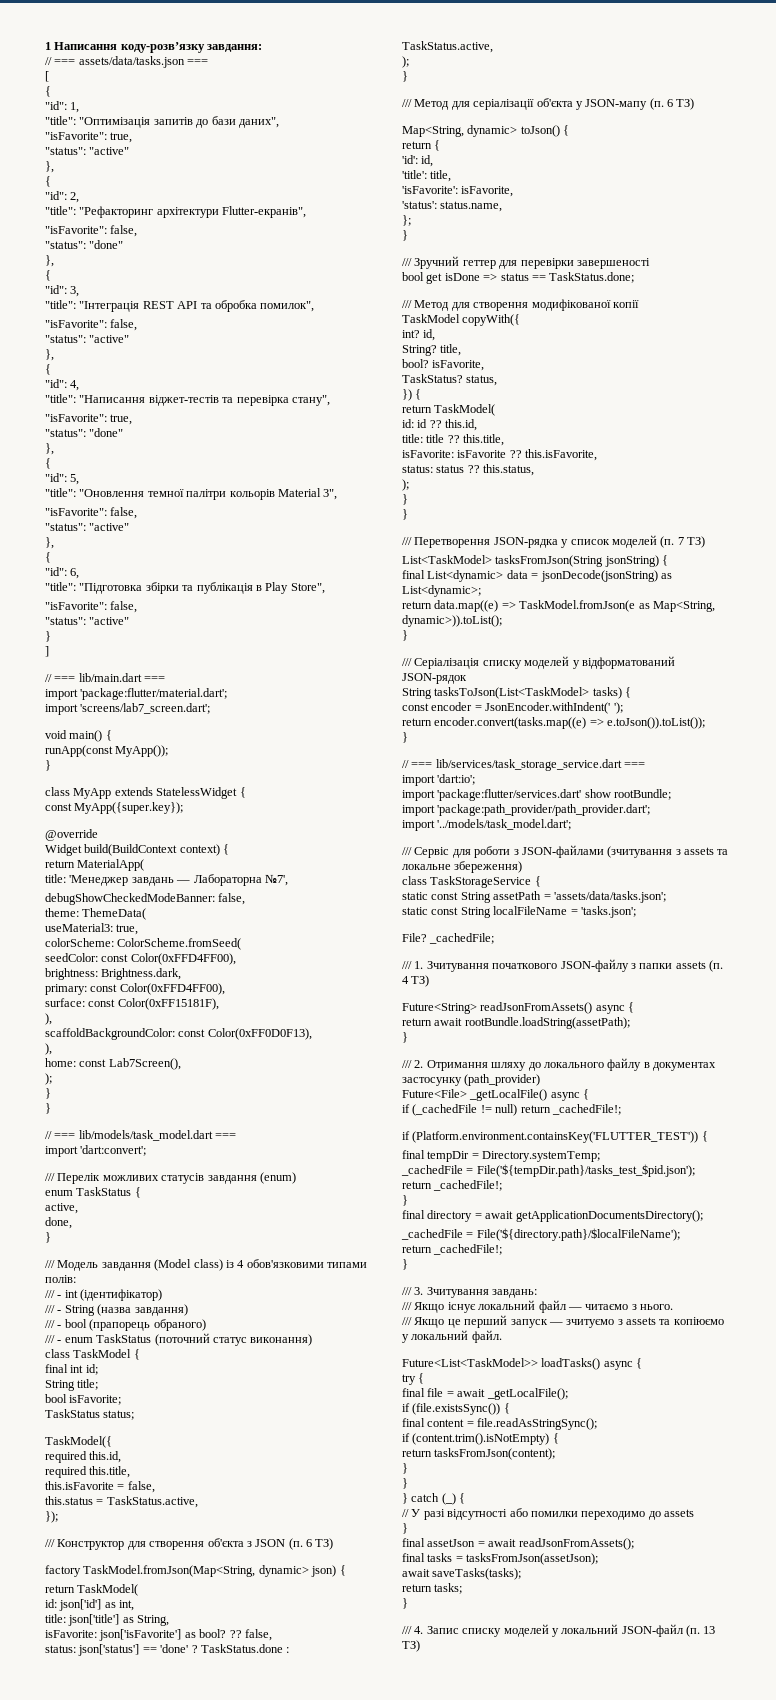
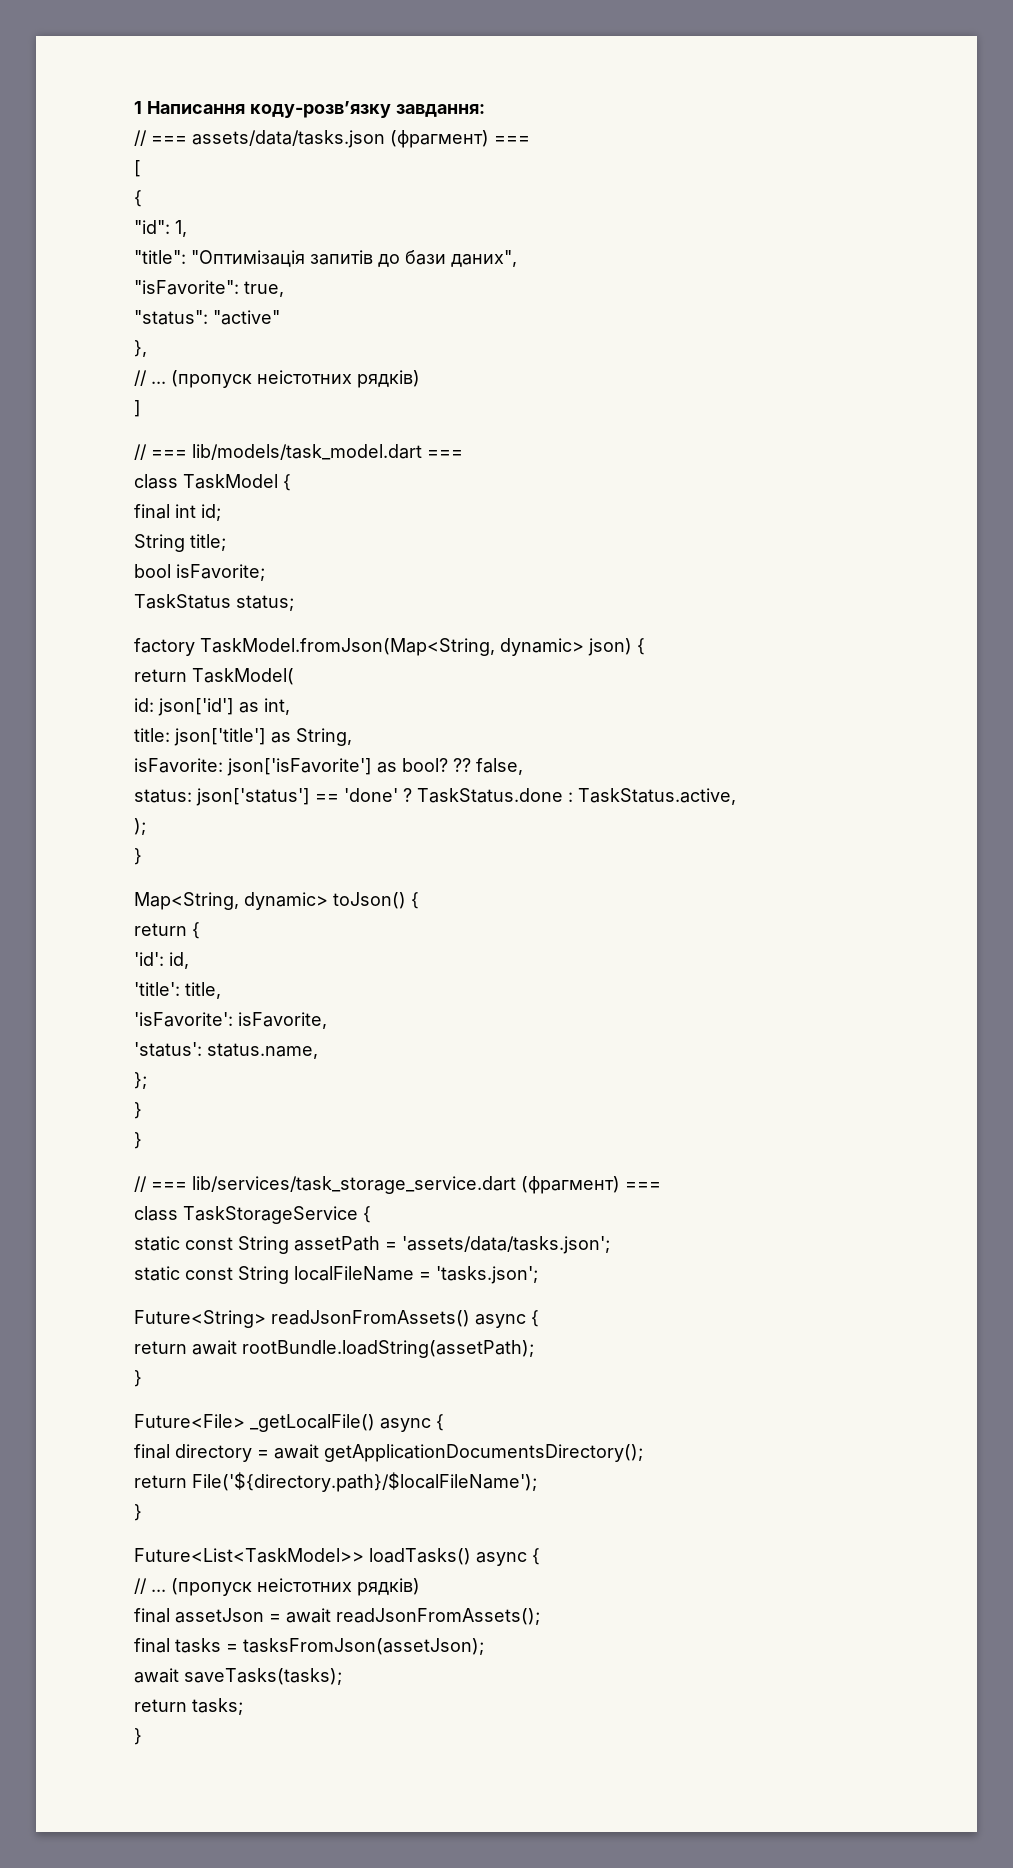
(185, 62) none -> [390,130,489,148] (фрагмент)
[45,176,51,187] [45,191,80,203] [45,206,307,218] [45,225,138,237] [45,240,124,249] [45,255,54,267] [45,270,51,281] [45,285,80,297] [45,300,315,312] [45,319,138,331] [45,335,130,343] [45,349,54,361] [45,364,51,375] [45,379,80,391] [45,394,330,406] [45,414,133,425] [45,428,124,437] [45,443,54,455] [45,458,51,469] [45,473,80,485] [45,488,338,500] [45,507,138,519] [45,523,130,531] [45,537,54,549] [45,552,51,563] [45,567,80,579] [45,582,325,594] [45,601,138,613] [45,617,130,625] [45,631,51,642] [45,646,49,657] [45,673,166,682] [45,688,228,700] [45,703,211,715] [45,730,112,742] [45,745,169,757] [45,760,51,771] [45,787,246,799] [45,802,184,814] [45,829,98,841] [45,844,230,856] [45,859,145,871] [45,874,288,886] [45,893,246,905] [45,908,147,920] [45,923,139,935] [45,938,242,950] [45,953,236,965] [45,968,182,980] [45,983,225,995] [45,998,219,1010] [45,1013,52,1025] [45,1028,312,1040] [45,1043,52,1055] [45,1058,181,1070] [45,1073,52,1085] [45,1088,51,1099] [45,1103,51,1114] [45,1130,237,1141] [45,1145,147,1157] [45,1172,296,1184] [45,1187,141,1198] [45,1203,78,1214] [45,1217,72,1229] [45,1232,51,1243] [45,1259,367,1271] [45,1275,76,1283] [45,1289,163,1301] [45,1304,188,1316] [45,1319,206,1331] [45,1333,313,1346] { // "id": 2, // "title": "Рефакторинг архітектури Flutter-екранів", // "isFavorite": false, // "status": "done" // }, // { // "id": 3, // "title": "Інтеграція REST API та обробка помилок", // "isFavorite": false, // "status": "active" // }, // { // "id": 4, // "title": "Написання віджет-тестів та перевірка стану", // "isFavorite": true, // "status": "done" // }, // { // "id": 5, // "title": "Оновлення темної палітри кольорів Material 3", // "isFavorite": false, // "status": "active" // }, // { // "id": 6, // "title": "Підготовка збірки та публікація в Play Store", // "isFavorite": false, // "status": "active" // } // ] // // === lib/main.dart === // import 'package:flutter/material.dart'; // import 'screens/lab7_screen.dart'; // void main() { // runApp(const MyApp()); // } // class MyApp extends StatelessWidget { // const MyApp({super.key}); // @override // Widget build(BuildContext context) { // return MaterialApp( // title: 'Менеджер завдань — Лабораторна №7', // debugShowCheckedModeBanner: false, // theme: ThemeData( // useMaterial3: true, // colorScheme: ColorScheme.fromSeed( // seedColor: const Color(0xFFD4FF00), // brightness: Brightness.dark, // primary: const Color(0xFFD4FF00), // surface: const Color(0xFF15181F), // ), // scaffoldBackgroundColor: const Color(0xFF0D0F13), // ), // home: const Lab7Screen(), // ); // } // } // // === lib/models/task_model.dart === // import 'dart:convert'; // /// Перелік можливих статусів завдання (enum) // enum TaskStatus { // active, // done, // } // /// Модель завдання (Model class) із 4 обов'язковими типами полів: // /// - int (ідентифікатор) // /// - String (назва завдання) // /// - bool (прапорець обраного) // /// - enum TaskStatus (поточний статус виконання) -> [134,370,420,388] [134,400,141,417] [134,444,463,460] // ... (пропуск неістотних рядків) // ] // // === lib/models/task_model.dart ===
[45,1436,112,1448] [45,1451,122,1463] [45,1466,131,1478] [45,1481,155,1493] [45,1496,198,1508] [45,1511,58,1523] [45,1538,334,1550] // TaskModel({ // required this.id, // required this.title, // this.isFavorite = false, // this.status = TaskStatus.active, // }); // /// Конструктор для створення об'єкта з JSON (п. 6 ТЗ) -> (294, 603) none
[402,98,695,110] // /// Метод для серіалізації об'єкта у JSON-мапу (п. 6 ТЗ) -> (142, 856) none
[402,256,650,269] [402,272,635,284] [402,299,639,311] [402,314,521,326] [402,329,436,341] [402,344,462,356] [402,359,485,371] [402,374,498,386] [402,389,422,401] [402,404,496,416] [402,419,478,431] [402,434,505,446] [402,449,598,461] [402,464,535,476] [402,479,409,491] [402,494,408,505] [402,509,408,520] [402,535,705,548] [402,555,669,567] [402,570,672,582] [402,585,481,597] [402,600,715,612] [402,615,502,627] [402,630,408,641] [402,656,675,669] [402,673,467,684] [402,687,632,699] [402,702,623,714] [402,717,706,729] // /// Зручний геттер для перевірки завершеності // bool get isDone => status == TaskStatus.done; // /// Метод для створення модифікованої копії // TaskModel copyWith({ // int? id, // String? title, // bool? isFavorite, // TaskStatus? status, // }) { // return TaskModel( // id: id ?? this.id, // title: title ?? this.title, // isFavorite: isFavorite ?? this.isFavorite, // status: status ?? this.status, // ); // } // } // /// Перетворення JSON-рядка у список моделей (п. 7 ТЗ) // List<TaskModel> tasksFromJson(String jsonString) { // final List<dynamic> data = jsonDecode(jsonString) as List<dynamic>; // return data.map((e) => TaskModel.fromJson(e as Map<String, dynamic>)).toList(); // } // /// Серіалізація списку моделей у відформатований JSON-рядок // String tasksToJson(List<TaskModel> tasks) { // const encoder = JsonEncoder.withIndent(' '); // return encoder.convert(tasks.map((e) => e.toJson()).toList()); -> (142, 1110) none
[624,762,646,768] [402,774,476,786] [402,789,672,801] [402,804,651,816] [402,819,572,831] [402,845,729,858] [402,861,523,873] === // import 'dart:io'; // import 'package:flutter/services.dart' show rootBundle; // import 'package:path_provider/path_provider.dart'; // import '../models/task_model.dart'; // /// Сервіс для роботи з JSON-файлами (зчитування з assets та локальне збереження) -> [521,1176,661,1194] (фрагмент) ===
[402,933,495,944] [402,959,723,972] [402,975,430,987] // File? _cachedFile; // /// 1. Зчитування початкового JSON-файлу з папки assets (п. 4 ТЗ) -> (538, 1275) none
[402,1058,716,1071] [402,1074,541,1086] [402,1089,590,1101] [402,1104,621,1116] [402,1131,708,1143] [402,1150,601,1162] [401,1164,695,1177] [402,1180,503,1191] [402,1195,408,1206] /// 2. Отримання шляху до локального файлу в документах застосунку (path_provider) // Future<File> _getLocalFile() async { // if (_cachedFile != null) return _cachedFile!; // if (Platform.environment.containsKey('FLUTTER_TEST')) { // final tempDir = Directory.systemTemp; // _cachedFile = File('${tempDir.path}/tasks_test_$pid.json'); // return _cachedFile!; // } -> [134,1414,444,1432] Future<File> _getLocalFile() async {
[401,1229,474,1240] _cachedFile = -> [134,1475,187,1488] return
[402,1244,503,1255] [402,1259,408,1270] [402,1287,538,1298] [402,1300,673,1313] [402,1315,724,1328] [402,1330,502,1343] [402,1358,643,1370] [402,1373,425,1385] [402,1388,568,1400] [402,1403,510,1415] [402,1418,598,1430] [402,1433,559,1445] [402,1448,556,1460] [402,1463,408,1474] [402,1478,408,1489] [402,1493,466,1505] [402,1508,694,1520] [402,1523,408,1534] // return _cachedFile!; // } // /// 3. Зчитування завдань: // /// Якщо існує локальний файл — читаємо з нього. // /// Якщо це перший запуск — зчитуємо з assets та копіюємо у локальний файл. // Future<List<TaskModel>> loadTasks() async { // try { // final file = await _getLocalFile(); // if (file.existsSync()) { // final content = file.readAsStringSync(); // if (content.trim().isNotEmpty) { // return tasksFromJson(content); // } // } // } catch (_) { // // У разі відсутності або помилки переходимо до assets // } -> [134,1504,142,1521] [134,1548,540,1566] [134,1578,420,1596] // } // Future<List<TaskModel>> loadTasks() async { // // ... (пропуск неістотних рядків)
[402,1624,716,1637] [402,1640,420,1652] // /// 4. Запис списку моделей у локальний JSON-файл (п. 13 ТЗ) -> (142, 1736) none

